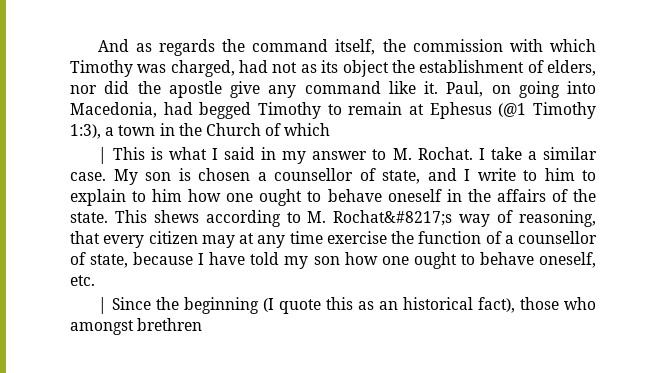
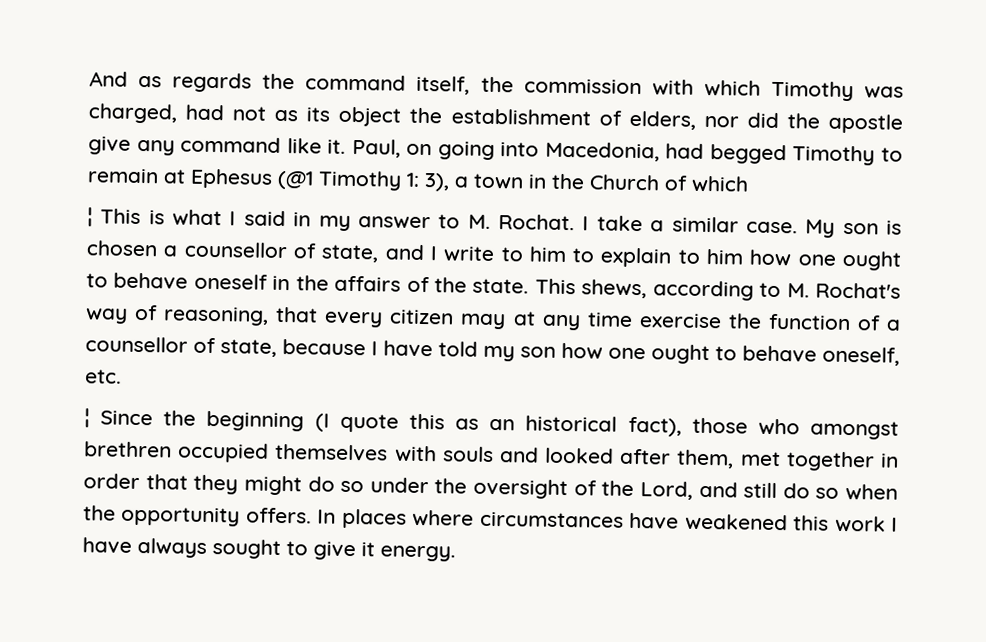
[70,124,101,139] 1:3), -> [406,172,450,192] 1: 3),
[97,147,107,164] | -> [87,207,93,227] ¦
[153,210,199,223] shews -> [581,279,648,299] shews,
[333,210,453,226] Rochat&#8217;s -> [815,282,902,299] Rochat's
[97,297,107,314] | -> [84,408,90,428] ¦
(203, 324) none -> [177,442,899,472] [83,473,898,501] [83,505,899,533] [82,537,456,562] occupied themselves with souls and looked after them, met together in order that they might do so under the oversight of the Lord, and still do so when the opportunity offers. In places where circumstances have weakened this work I have always sought to give it energy.

